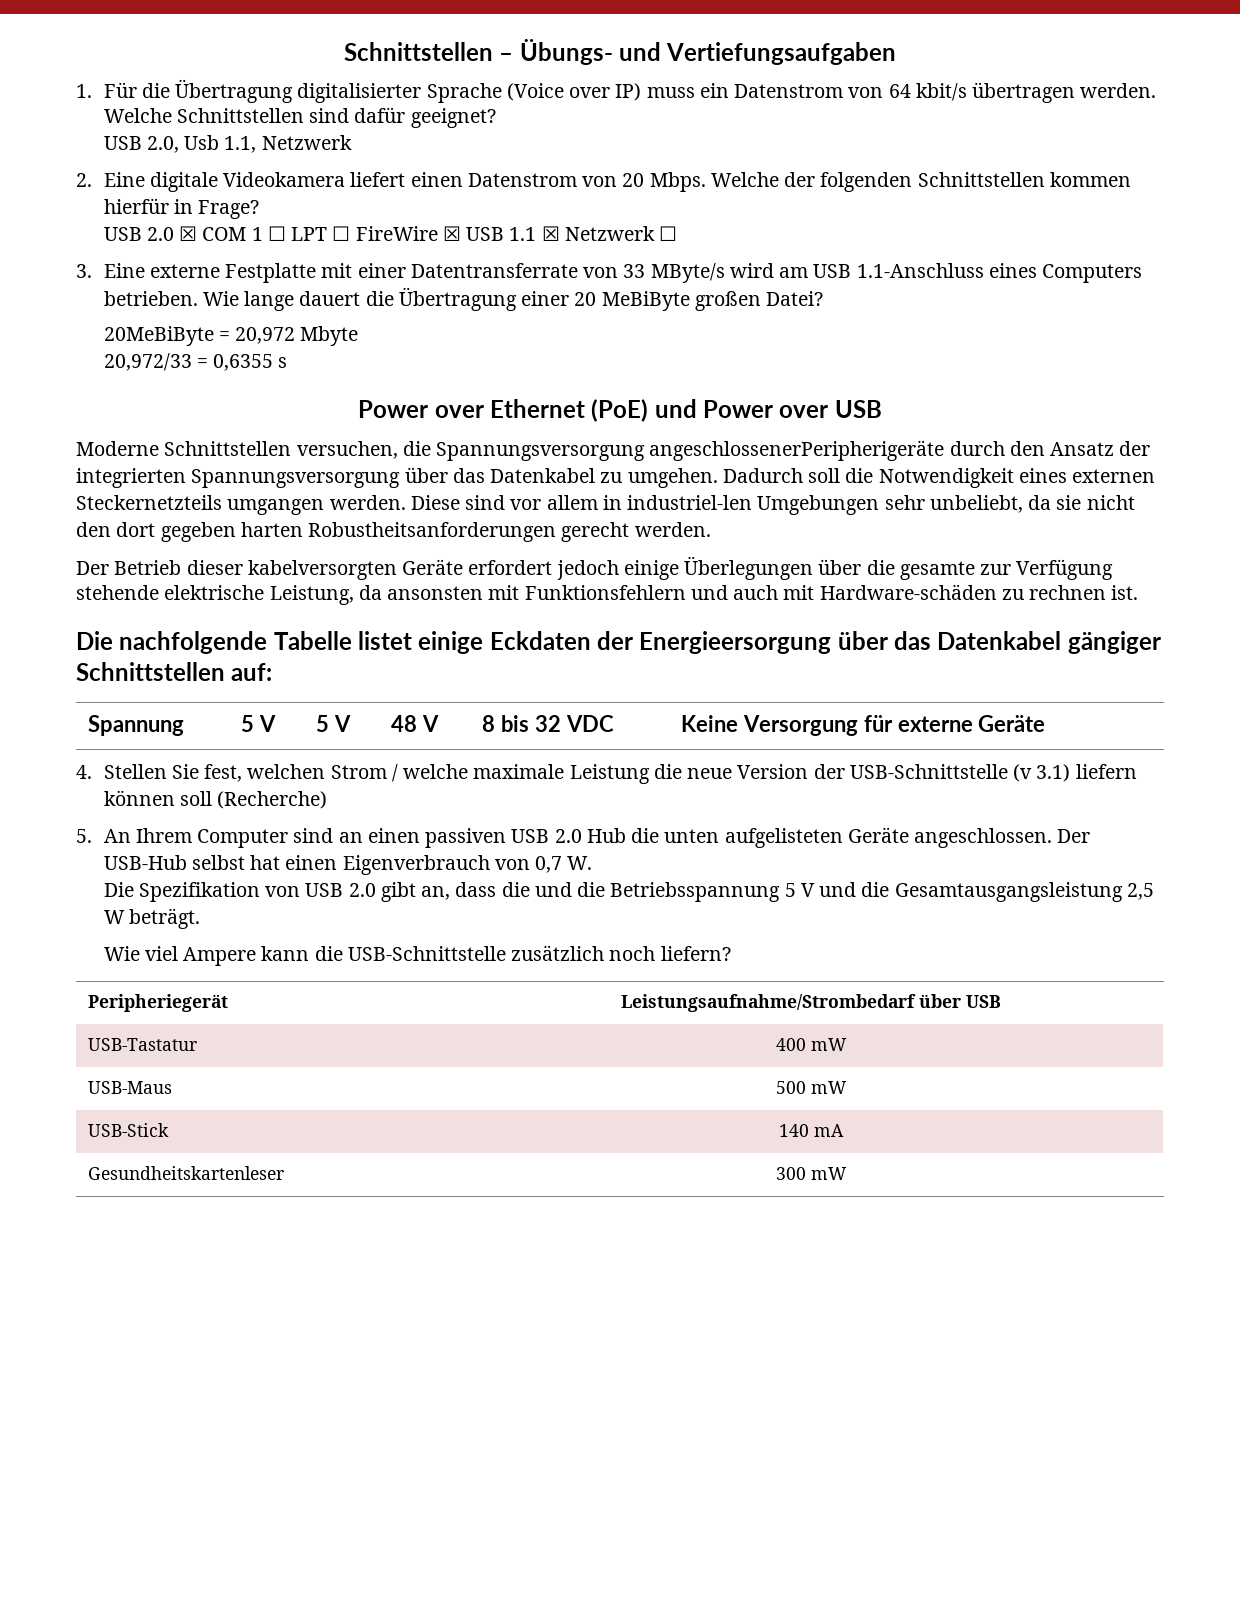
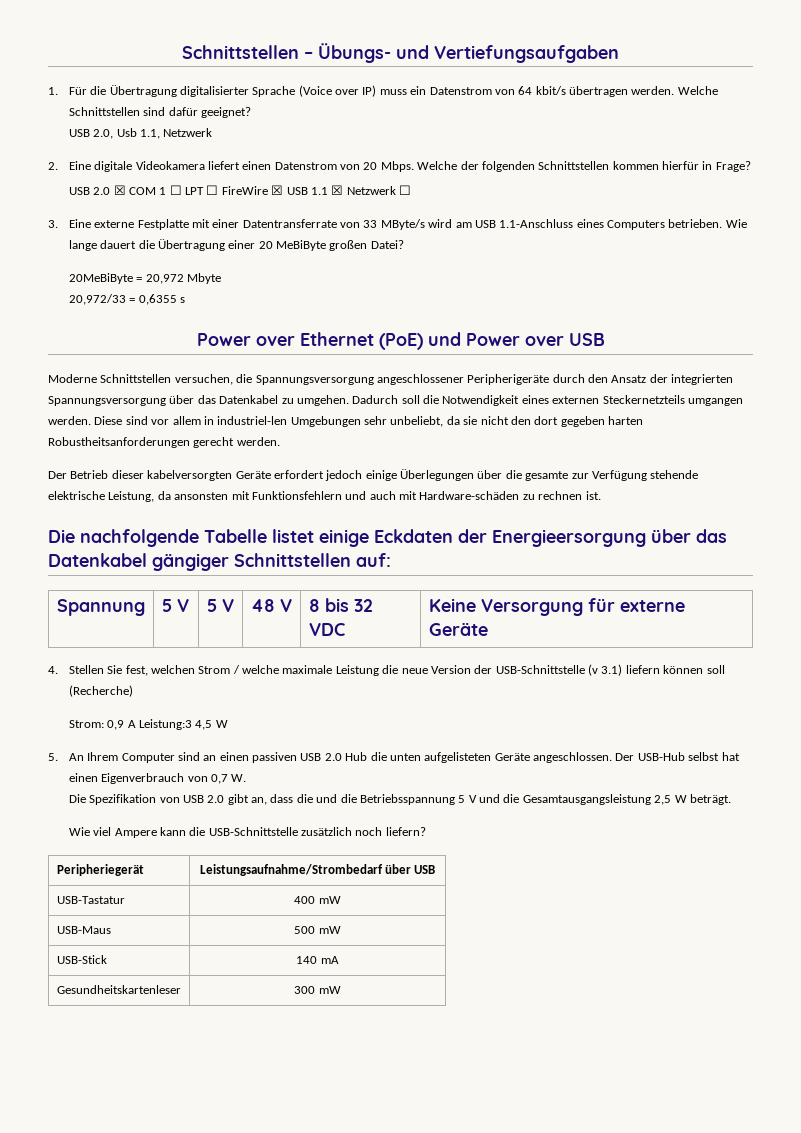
[649,440,945,461] angeschlossenerPeripherigeräte -> [376,374,550,385] angeschlossener Peripherigeräte
(328, 800) none -> [68,719,228,730] // Strom: 0,9 A Leistung:3 4,5 W

